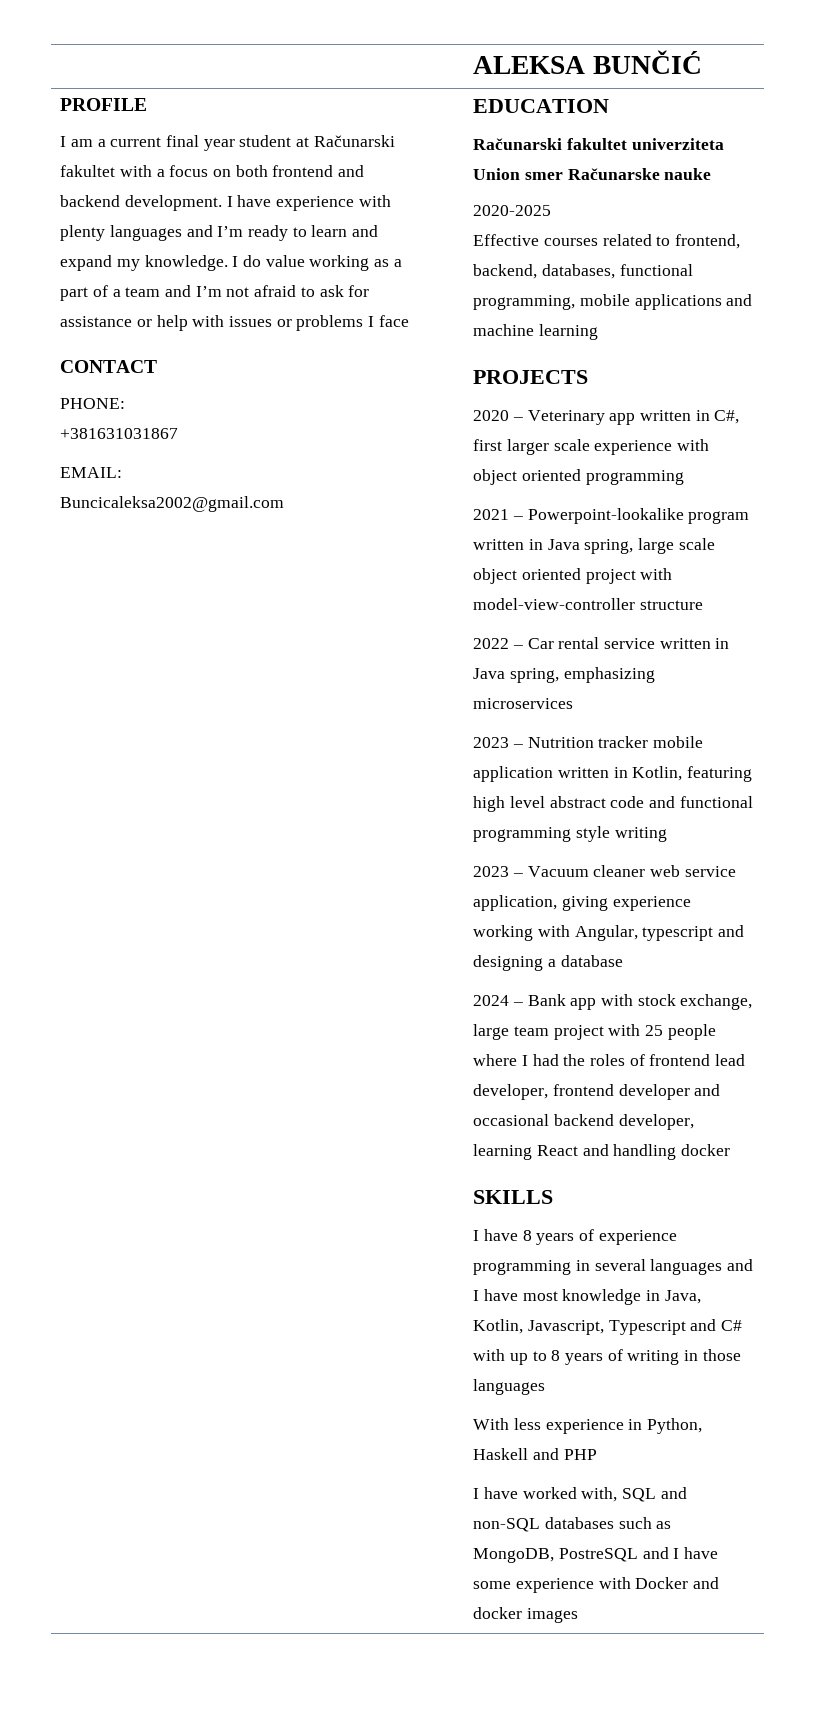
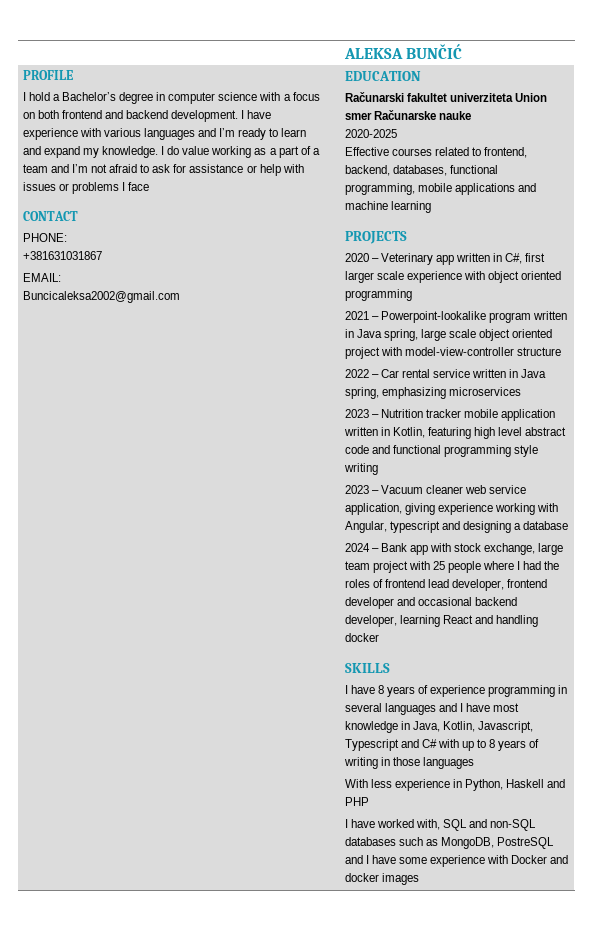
[70,135,395,151] [60,165,116,177] am a current final year student at Računarski fakultet -> [28,92,258,104] hold a Bachelor’s degree in computer science
[60,225,106,241] plenty -> [103,128,141,137] various

